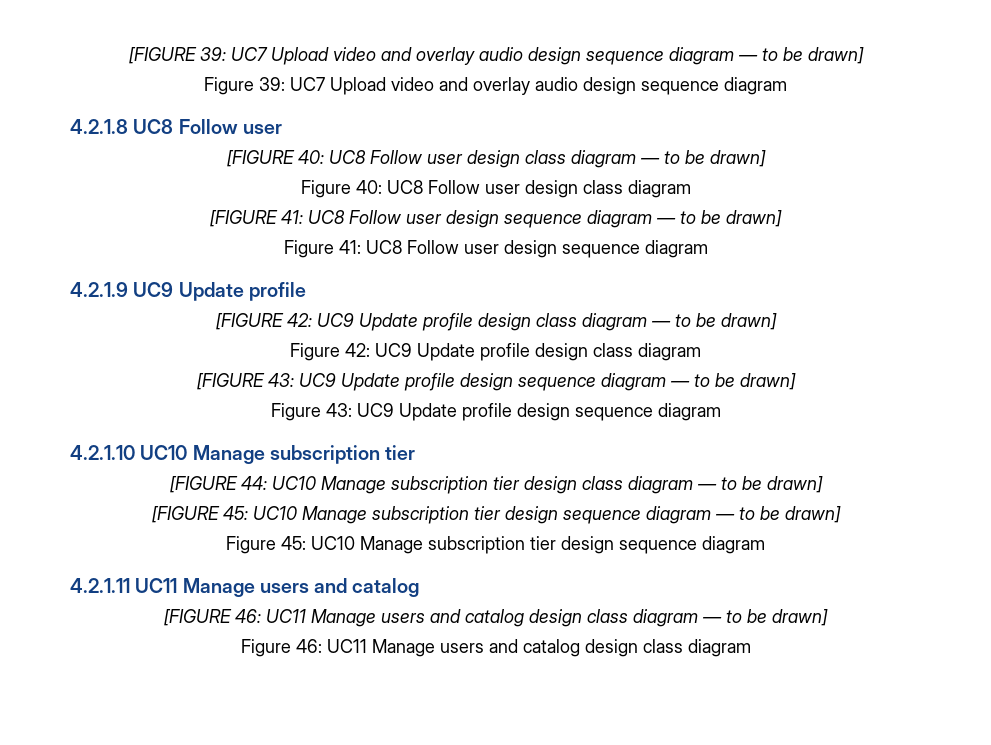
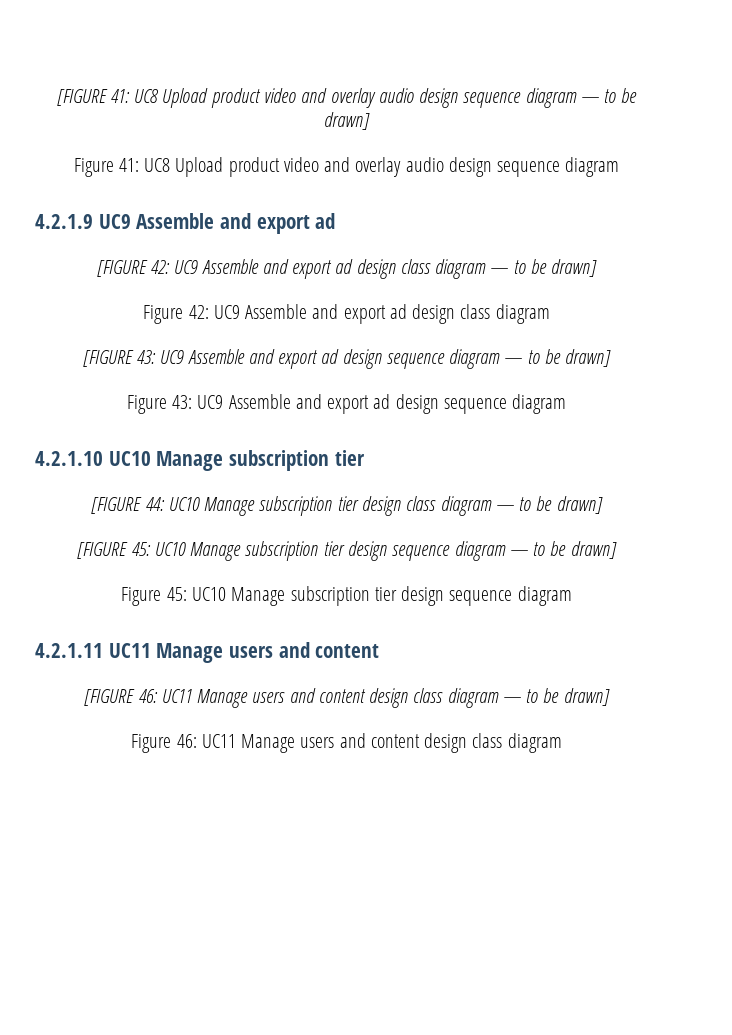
[128,47,329,65] [FIGURE 39: UC7 Upload -> [56,88,261,108] [FIGURE 41: UC8 Upload product
[259,77,386,95] 39: UC7 Upload -> [118,157,280,177] 41: UC8 Upload product
[70,119,282,134] [226,150,766,168] [300,180,691,198] [210,210,782,228] [283,240,708,258] [70,282,306,301] 4.2.1.8 UC8 Follow user // [FIGURE 40: UC8 Follow user design class diagram — to be drawn] // Figure 40: UC8 Follow user design class diagram // [FIGURE 41: UC8 Follow user design sequence diagram — to be drawn] // Figure 41: UC8 Follow user design sequence diagram // 4.2.1.9 UC9 Update profile -> [35,213,336,234] 4.2.1.9 UC9 Assemble and export ad
[358,313,473,331] Update profile -> [201,259,354,279] Assemble and export ad
[417,343,530,361] Update profile -> [245,304,407,324] Assemble and export ad
[340,373,455,391] Update profile -> [187,349,340,369] Assemble and export ad
[398,403,512,421] Update profile -> [228,394,391,414] Assemble and export ad
[352,578,420,597] catalog -> [315,644,380,658] content
[465,609,524,627] catalog -> [318,689,366,703] content
[522,639,580,657] catalog -> [370,734,420,748] content

